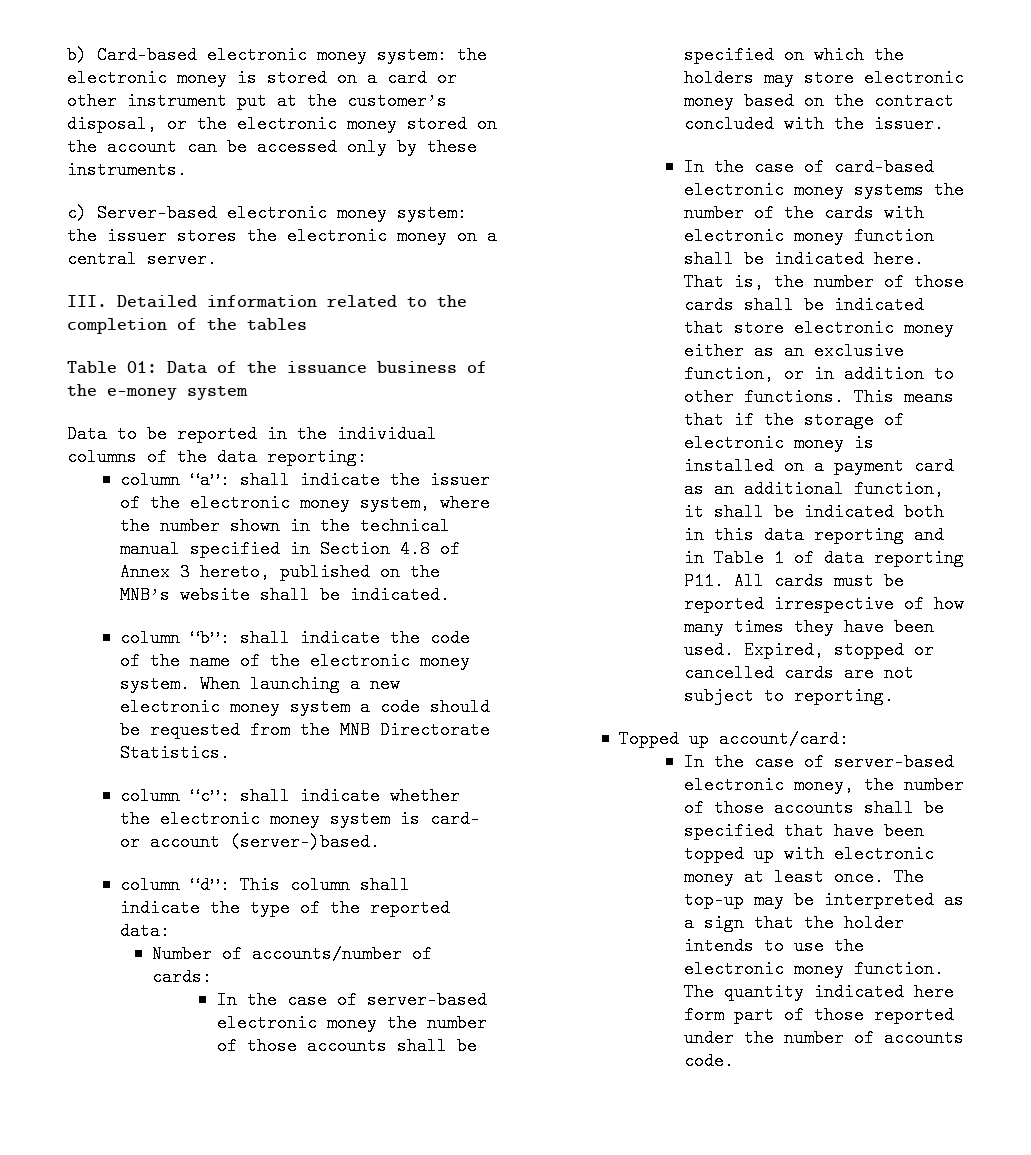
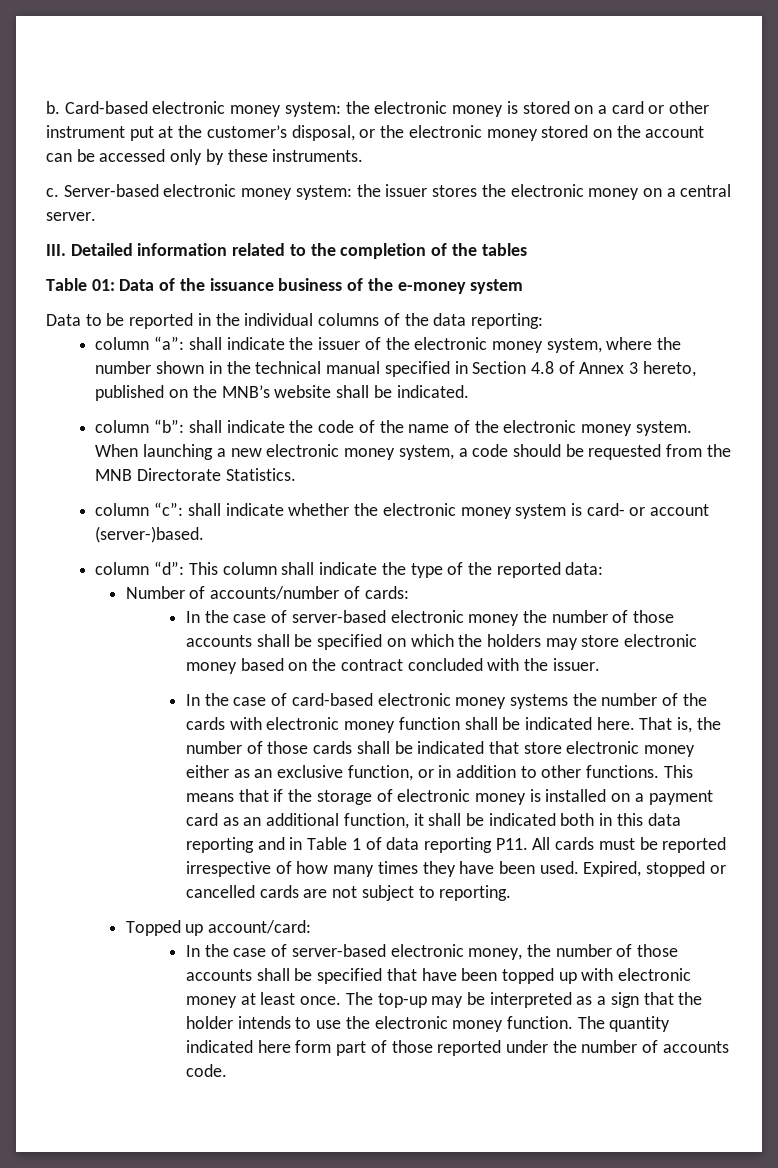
[67,46,87,64] b) -> [46,101,60,114] b.
[67,204,87,222] c) -> [46,188,59,197] c.
[290,698,351,716] system -> [398,445,454,460] system,

